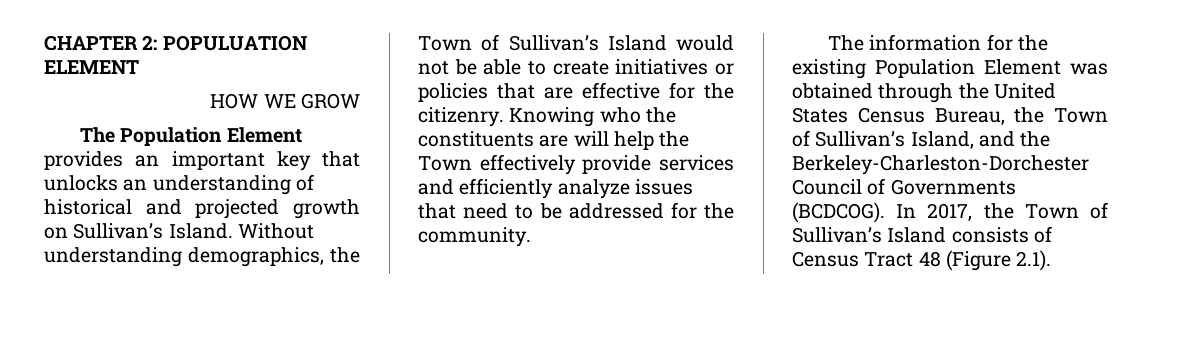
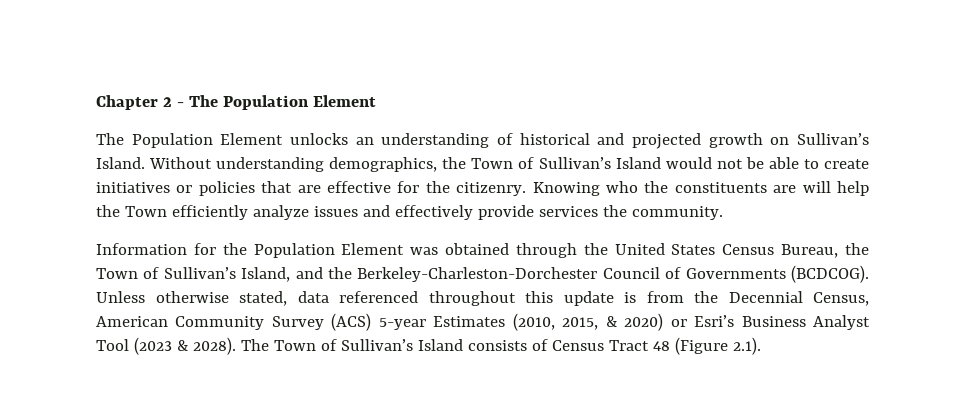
[44,35,307,51] [44,60,139,74] [210,93,360,109] [79,127,302,146] [44,151,360,171] CHAPTER 2: POPULUATION ELEMENT // HOW WE GROW // The Population Element provides an important key that -> [96,95,376,110] [96,133,284,148] Chapter 2 - The Population Element // The Population Element
[479,154,734,175] [418,178,693,199] [418,202,697,219] effectively provide services and efficiently analyze issues that need to be addressed for -> [171,205,598,220] efficiently analyze issues and effectively provide services
[827,34,1048,51] [792,59,866,79] The information for the existing -> [96,243,247,255] Information for the
[896,203,1014,221] In 2017, the -> [96,291,869,306] [96,313,870,331] [96,337,269,355] Unless otherwise stated, data referenced throughout this update is from the Decennial Census, American Community Survey (ACS) 5-year Estimates (2010, 2015, & 2020) or Esri’s Business Analyst Tool (2023 & 2028). The

